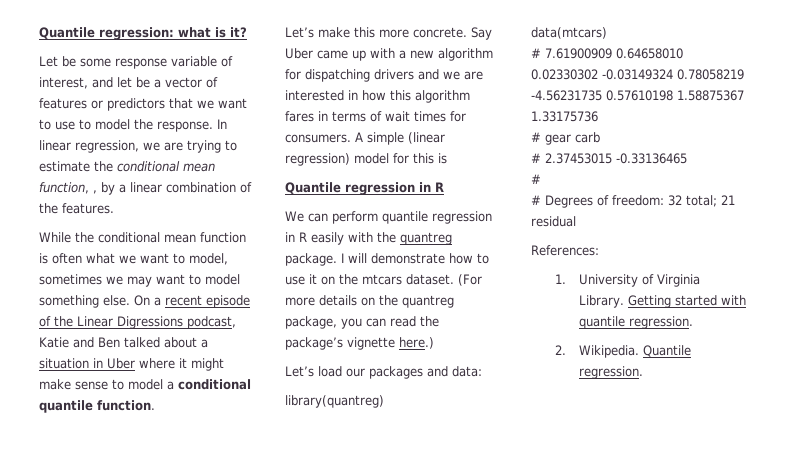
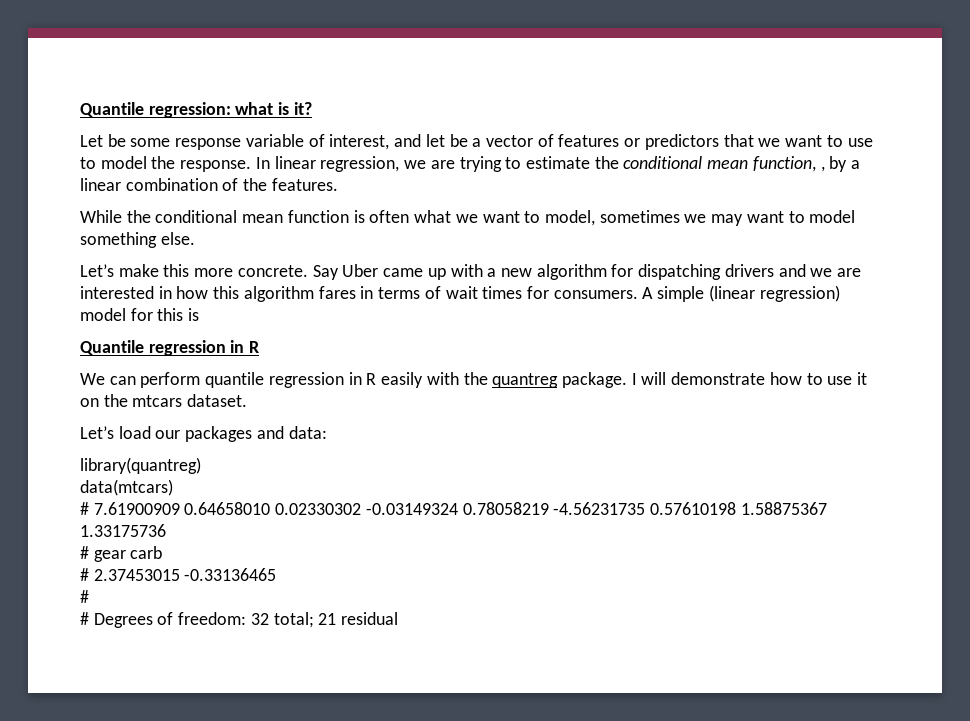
[134,295,250,308] [39,316,236,329] [39,337,208,348] [39,358,224,371] [39,379,251,390] [39,400,155,413] On a recent episode of the Linear Digressions podcast, Katie and Ben talked about a situation in Uber where it might make sense to model a conditional quantile function. -> (195, 238) none
[458,274,482,286] [285,295,454,308] [285,316,439,329] [285,337,434,350] (For more details on the quantreg package, you can read the package’s vignette here.) -> (248, 400) none
[531,245,599,256] [554,274,700,287] [578,295,746,308] [578,316,693,329] [554,345,691,358] [578,366,643,379] // References: // 1. University of Virginia Library. Getting started with quantile regression. // 2. Wikipedia. Quantile regression. -> (399, 618) none

